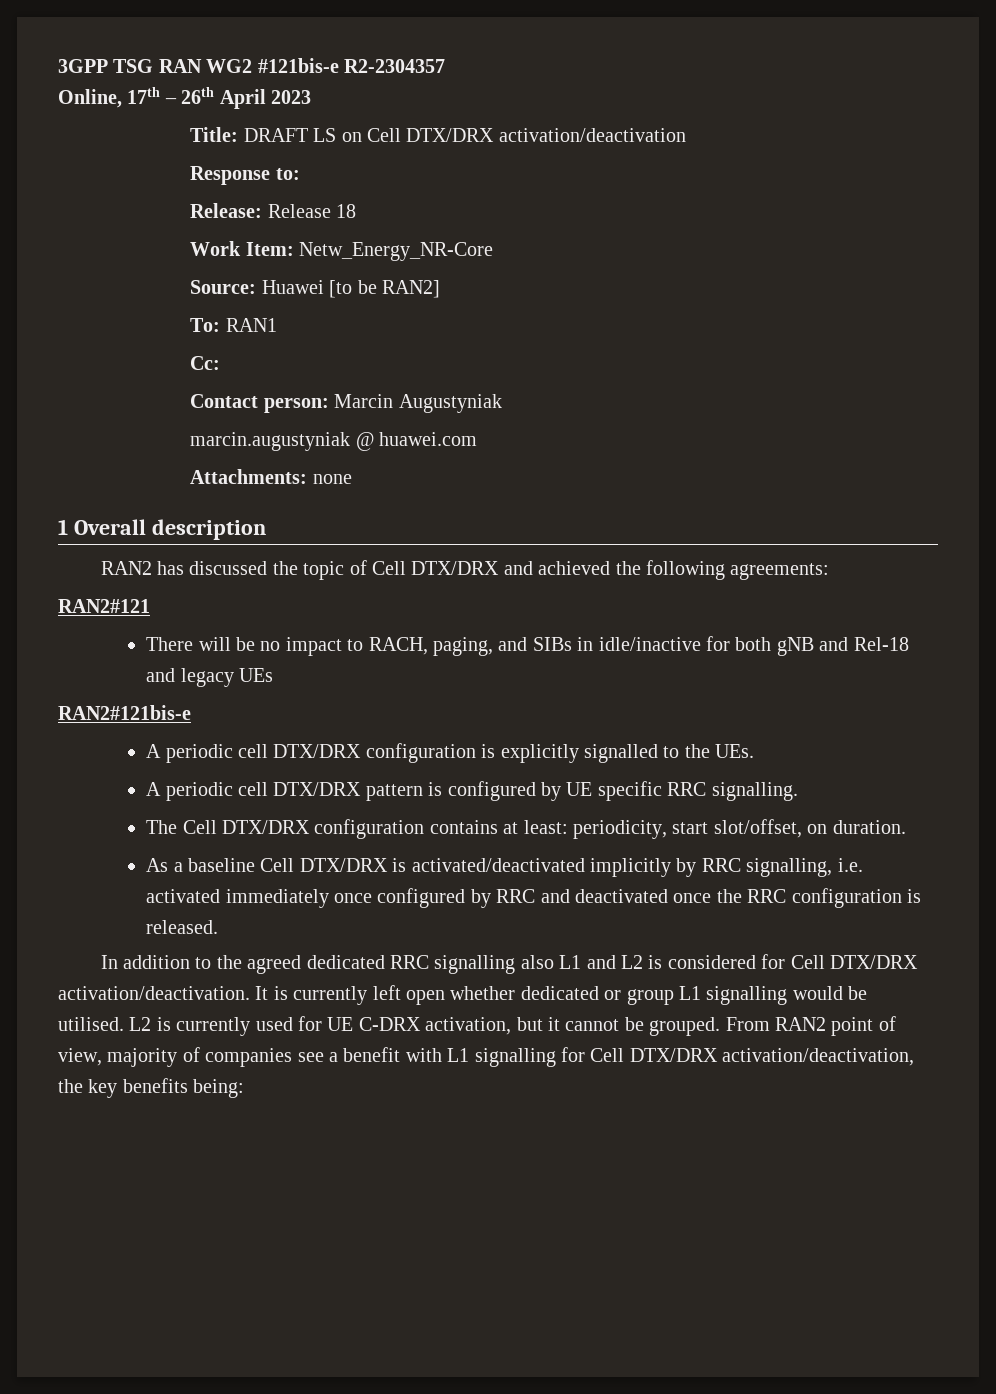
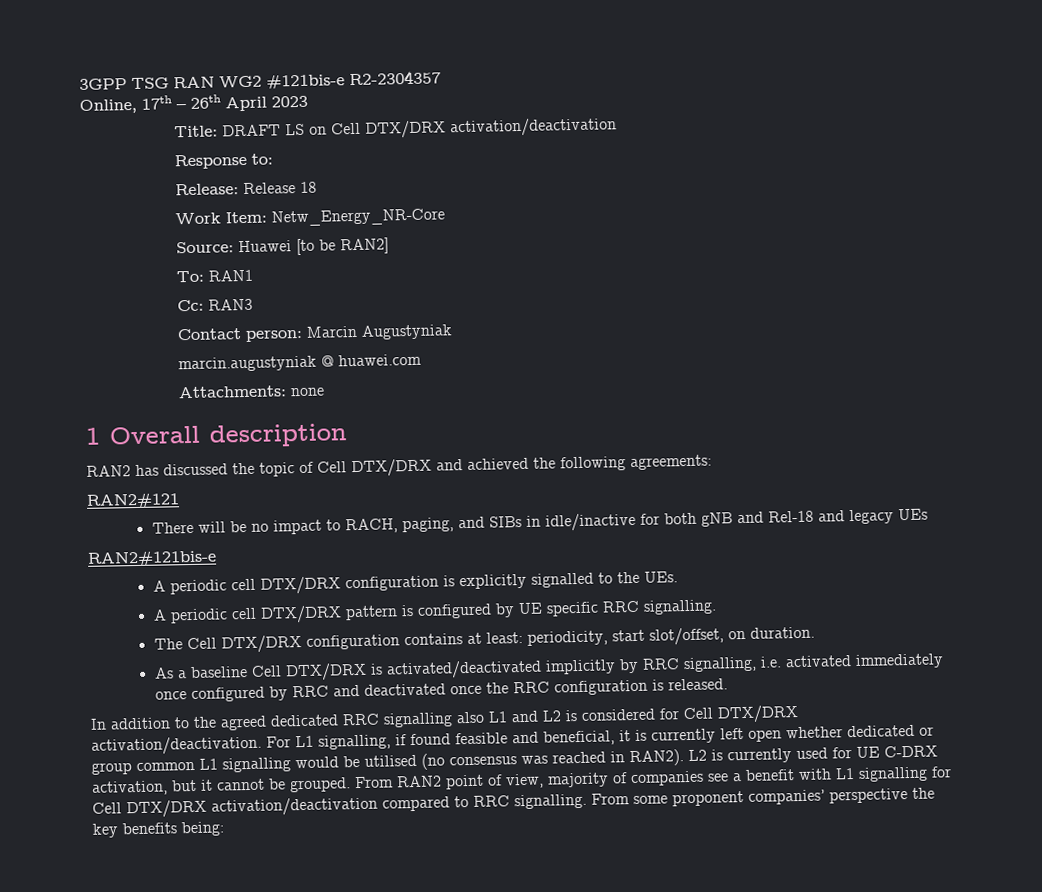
(221, 363) none -> [208,298,254,311] RAN3
[255,986,269,1000] It -> [266,730,631,750] For L1 signalling, if found feasible and beneficial, it
(674, 997) none -> [136,761,195,772] common
[58,1017,124,1031] utilised. -> [364,749,684,770] utilised (no consensus was reached in RAN2).
[722,1048,915,1066] activation/deactivation, -> [211,788,908,817] activation/deactivation compared to RRC signalling. From some proponent companies’ perspective

